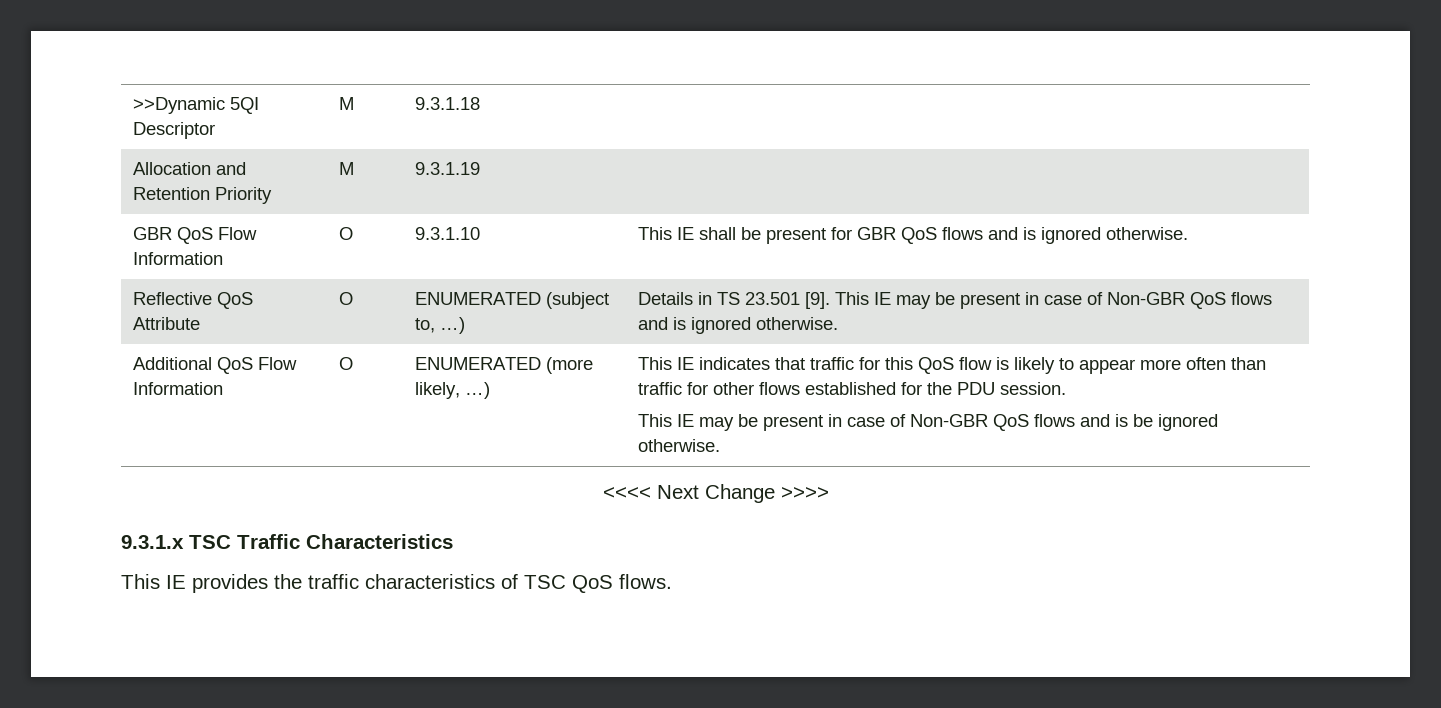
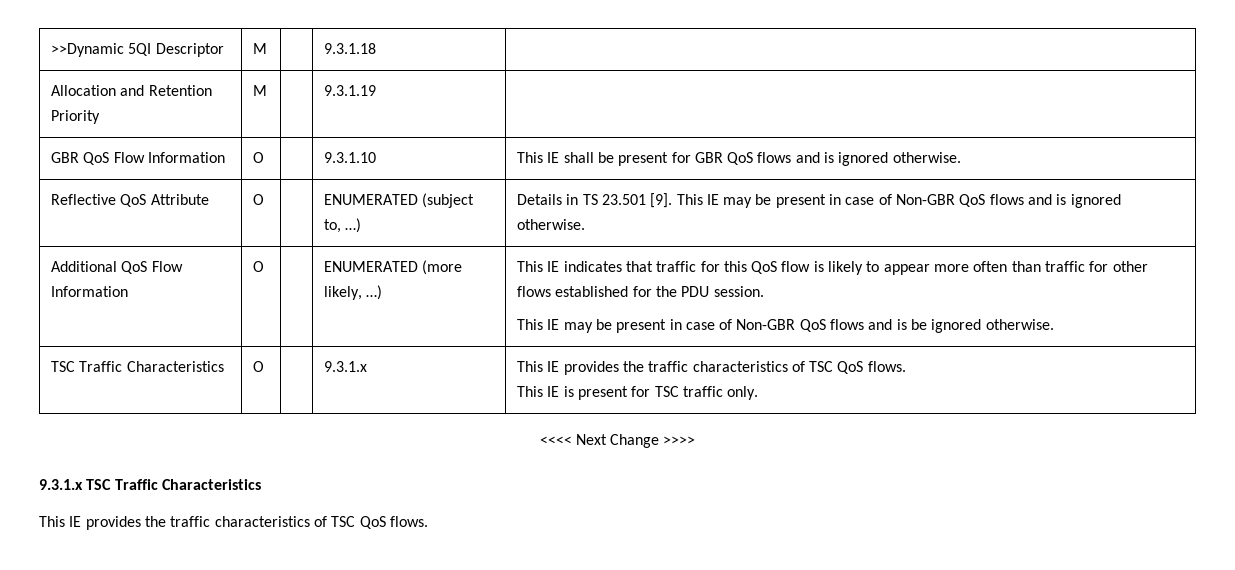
(721, 445) none -> [50,361,224,372] [252,361,264,372] [323,361,367,372] [516,361,906,375] [516,386,759,400] // TSC Traffic Characteristics | O | | 9.3.1.x | This IE provides the traffic characteristics of TSC QoS flows. // This IE is present for TSC traffic only.

